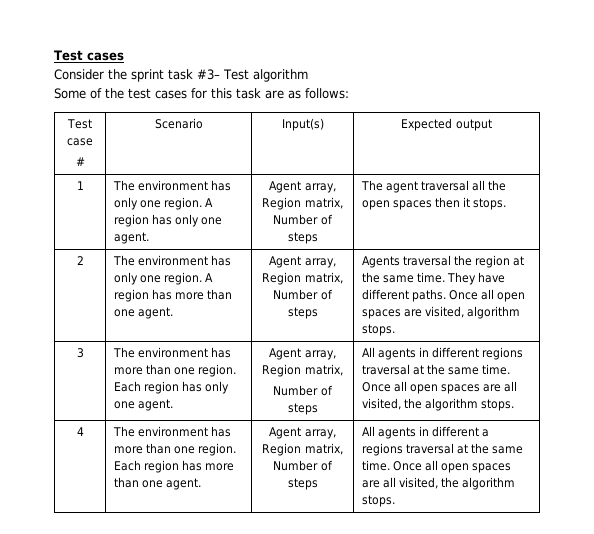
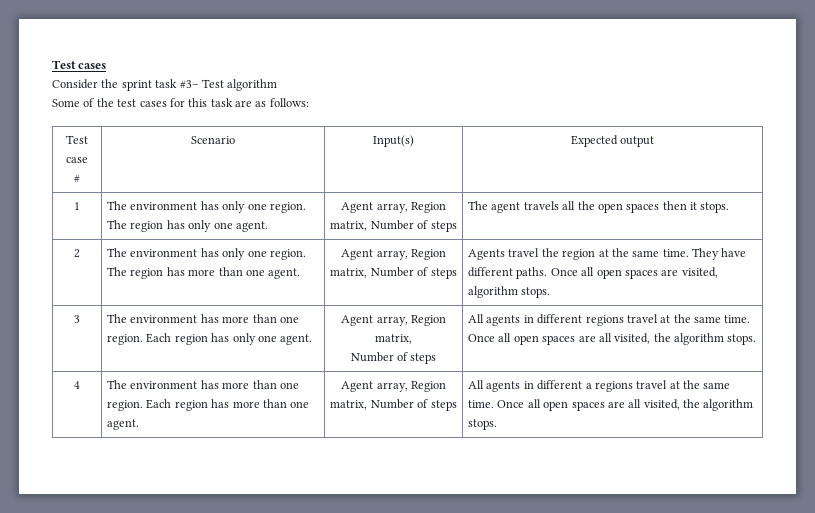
[205,198,214,207] A -> [107,220,128,229] The
[420,180,469,191] traversal -> [523,201,559,210] travels
[205,273,214,282] A -> [107,267,128,276] The
[402,255,451,266] traversal -> [508,248,540,257] travel
[361,364,410,375] traversal -> [626,314,658,323] travel
[405,443,454,454] traversal -> [636,380,668,389] travel

